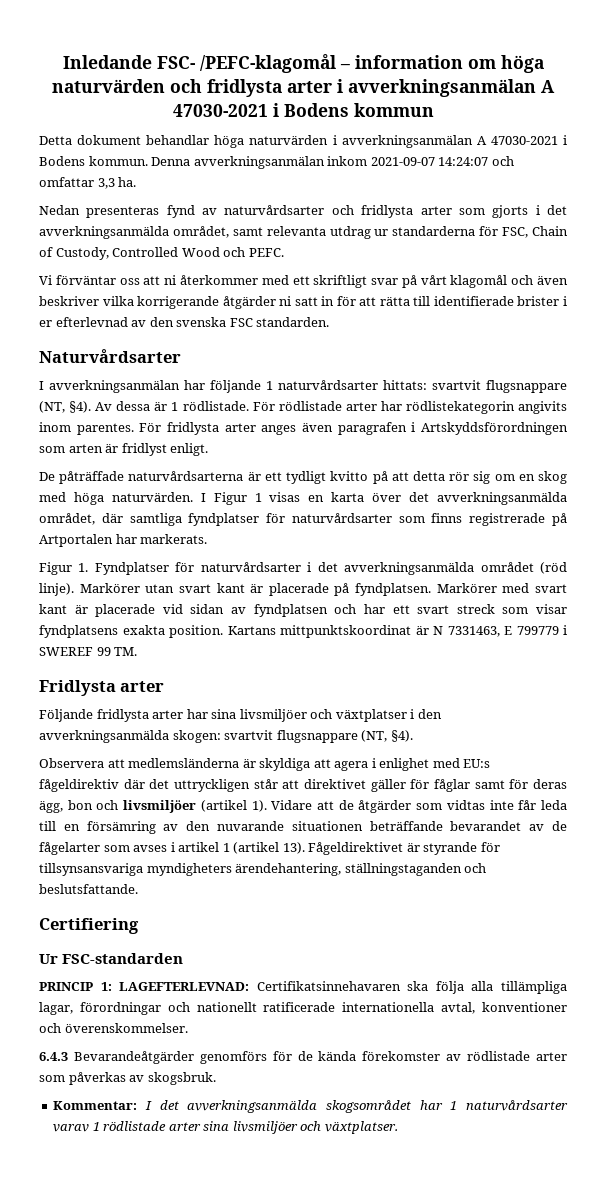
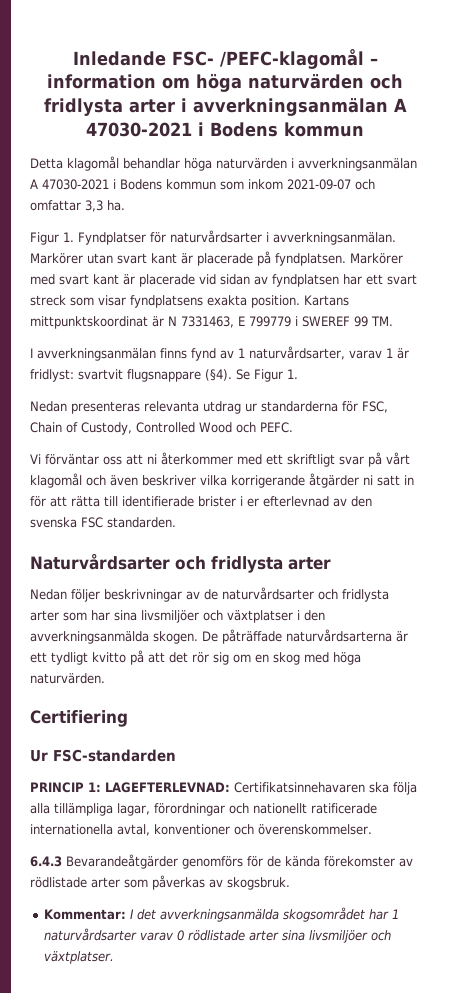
[77,135,142,145] dokument -> [67,156,119,171] klagomål
[88,156,325,169] kommun. Denna avverkningsanmälan -> [166,179,244,190] kommun som
[438,157,489,166] 14:24:07 -> (351, 184) none
[39,205,568,218] [39,226,263,239] Nedan presenteras fynd av naturvårdsarter och fridlysta arter som gjorts i det avverkningsanmälda området, samt -> [30,230,396,245] [30,251,403,266] [30,274,417,287] [30,295,349,308] [30,316,393,329] [30,346,409,361] [30,369,298,382] [30,401,140,414] Figur 1. Fyndplatser för naturvårdsarter i avverkningsanmälan. Markörer utan svart kant är placerade på fyndplatsen. Markörer med svart kant är placerade vid sidan av fyndplatsen har ett svart streck som visar fyndplatsens exakta position. Kartans mittpunktskoordinat är N 7331463, E 799779 i SWEREF 99 TM. // I avverkningsanmälan finns fynd av 1 naturvårdsarter, varav 1 är fridlyst: svartvit flugsnappare (§4). Se Figur 1. // Nedan presenteras
[39,380,567,393] [39,401,567,414] [39,422,568,435] [39,443,209,456] // I avverkningsanmälan har följande 1 naturvårdsarter hittats: svartvit flugsnappare (NT, §4). Av dessa är 1 rödlistade. För rödlistade arter har rödlistekategorin angivits inom parentes. För fridlysta arter anges även paragrafen i Artskyddsförordningen som arten är fridlyst enligt. // -> [175,556,331,573] [30,587,389,602] [30,610,325,623] [30,631,198,644] och fridlysta arter // Nedan följer beskrivningar av de naturvårdsarter och fridlysta arter som har sina livsmiljöer och växtplatser i den avverkningsanmälda skogen.
[412,471,445,481] detta -> [169,652,188,663] det
[200,492,568,505] [39,513,567,526] [39,534,208,547] [39,562,567,575] [39,583,567,596] [39,604,568,617] [39,625,567,638] [39,647,138,656] [39,680,165,696] [39,709,442,722] [39,730,413,743] [39,758,491,771] [39,779,568,792] [39,800,568,813] [39,821,567,834] [39,842,500,855] [39,863,487,876] [39,884,138,894] I Figur 1 visas en karta över det avverkningsanmälda området, där samtliga fyndplatser för naturvårdsarter som finns registrerade på Artportalen har markerats. // Figur 1. Fyndplatser för naturvårdsarter i det avverkningsanmälda området (röd linje). Markörer utan svart kant är placerade på fyndplatsen. Markörer med svart kant är placerade vid sidan av fyndplatsen och har ett svart streck som visar fyndplatsens exakta position. Kartans mittpunktskoordinat är N 7331463, E 799779 i SWEREF 99 TM. // Fridlysta arter // Följande fridlysta arter har sina livsmiljöer och växtplatser i den avverkningsanmälda skogen: svartvit flugsnappare (NT, §4). // Observera att medlemsländerna är skyldiga att agera i enlighet med EU:s fågeldirektiv där det uttryckligen står att direktivet gäller för fåglar samt för deras ägg, bon och livsmiljöer (artikel 1). Vidare att de åtgärder som vidtas inte får leda till en försämring av den nuvarande situationen beträffande bevarandet av de fågelarter som avses i artikel 1 (artikel 13). Fågeldirektivet är styrande för tillsynsansvariga myndigheters ärendehantering, ställningstaganden och beslutsfattande. -> (105, 678) none
[92,1122,100,1131] 1 -> [177,930,185,941] 0

